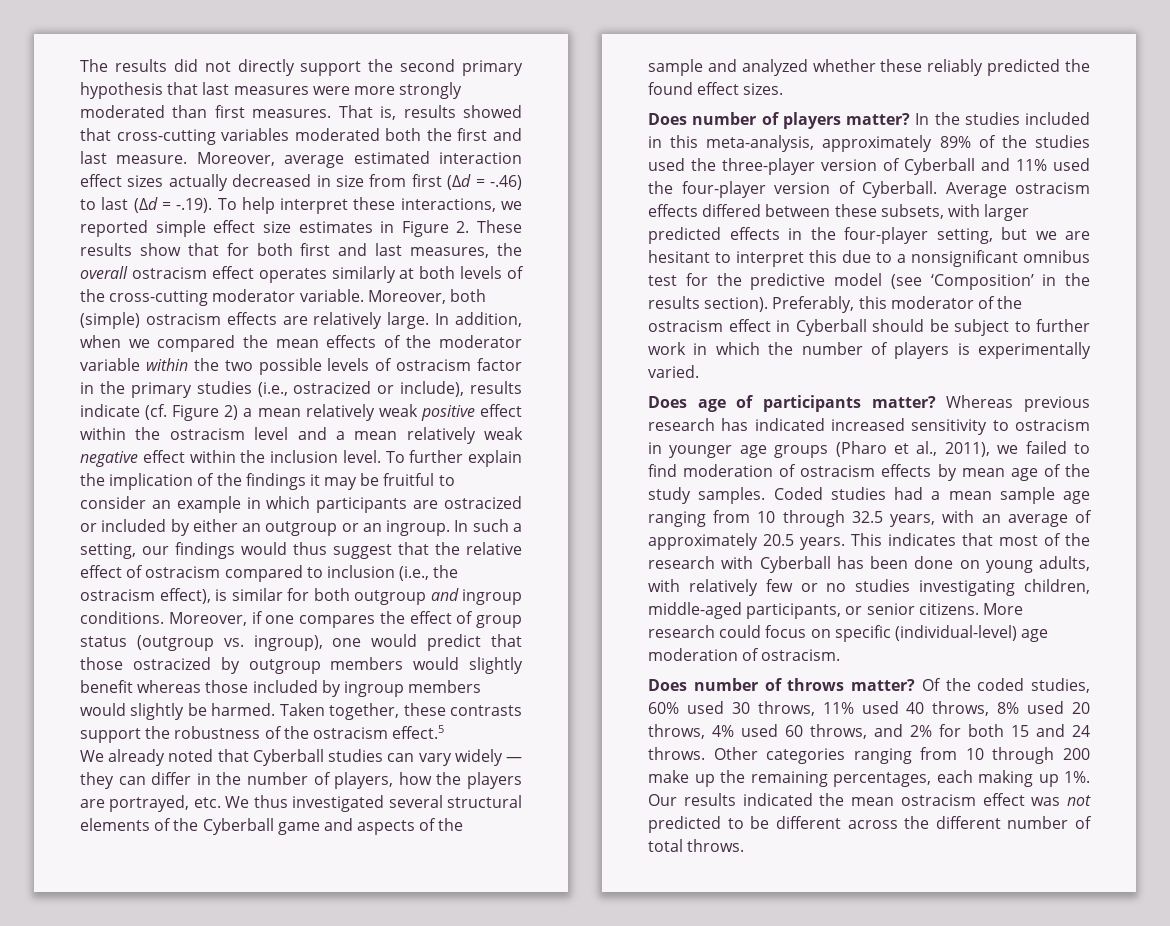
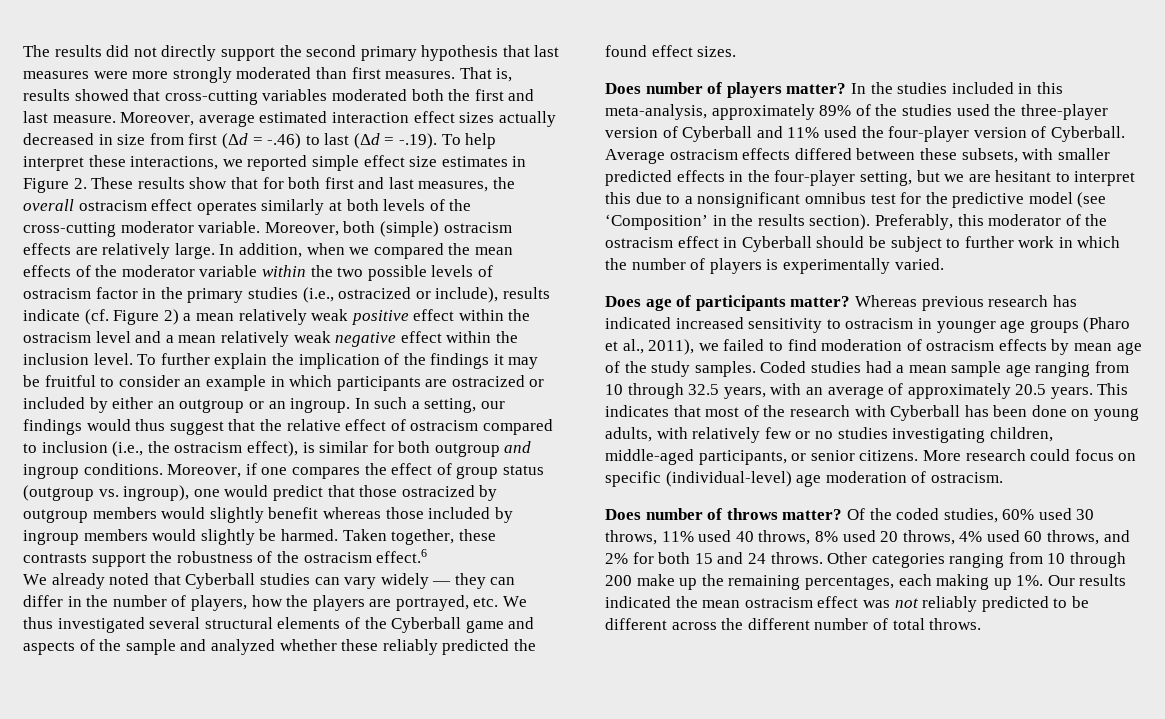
[392,725,445,739] effect.5 -> [376,549,428,563] effect.6
[984,204,1030,221] larger -> [1057,148,1110,160] smaller
(1091, 800) none -> [922,596,978,612] reliably

